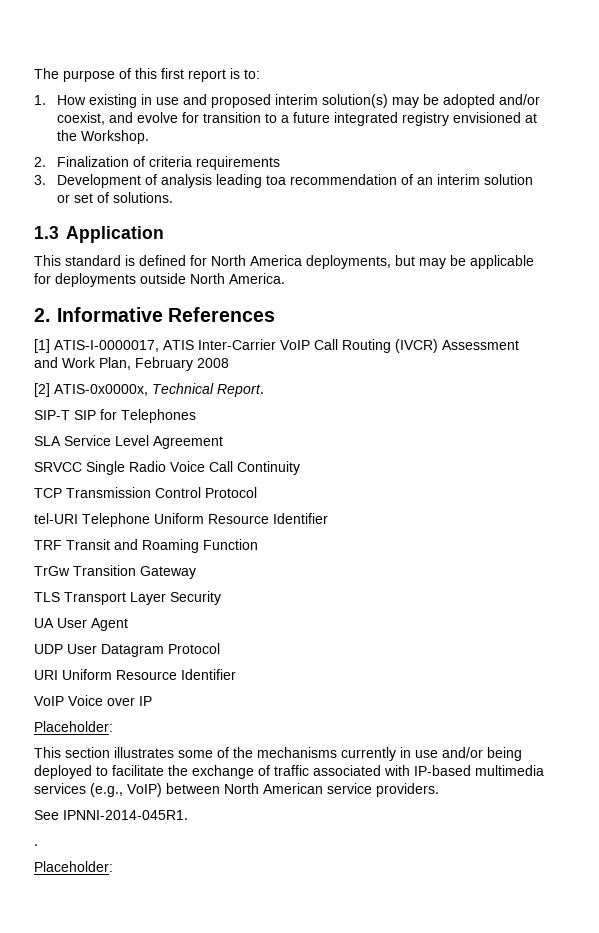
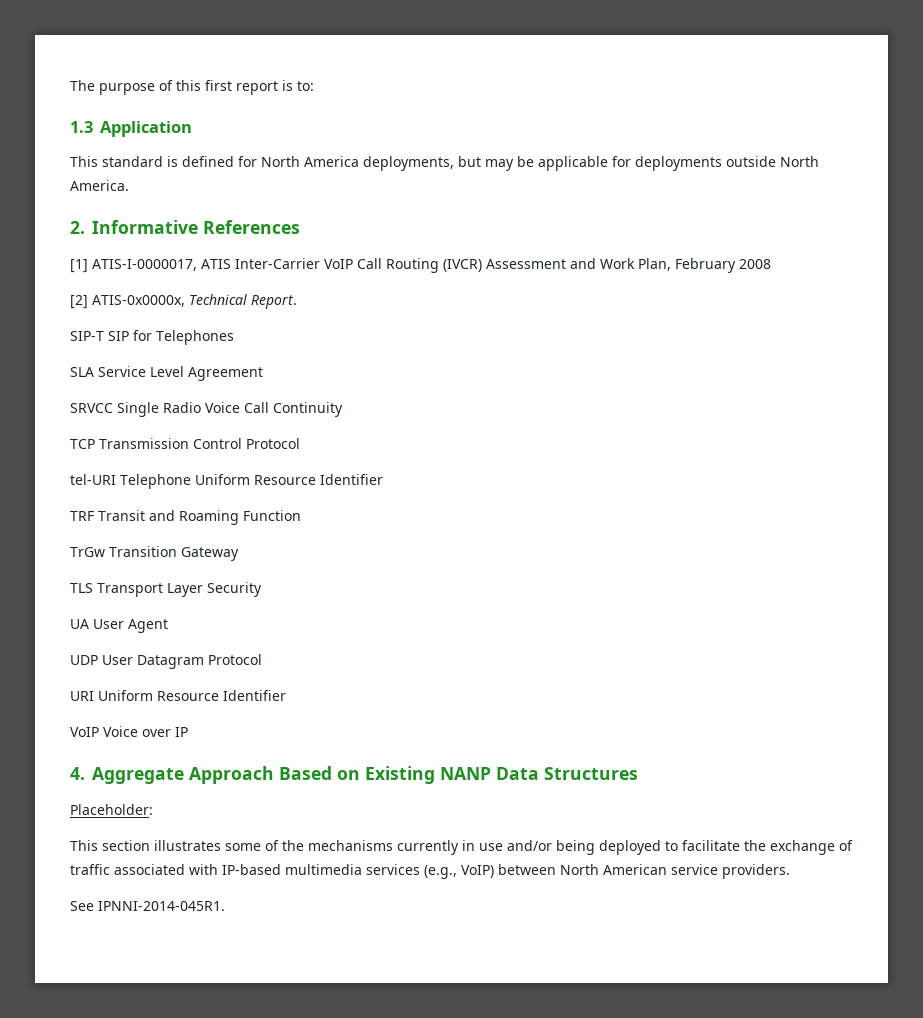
[34,94,540,108] [56,112,537,126] [56,130,149,144] [34,156,280,170] [34,174,533,188] [56,192,173,203] // 1. How existing in use and proposed interim solution(s) may be adopted and/or coexist, and evolve for transition to a future integrated registry envisioned at the Workshop. // 2. Finalization of criteria requirements // 3. Development of analysis leading toa recommendation of an interim solution or set of solutions. -> (314, 86) none
(152, 701) none -> [70,766,638,784] // 4. Aggregate Approach Based on Existing NANP Data Structures
[34,844,38,846] [34,861,113,872] // . // Placeholder: -> (225, 906) none

